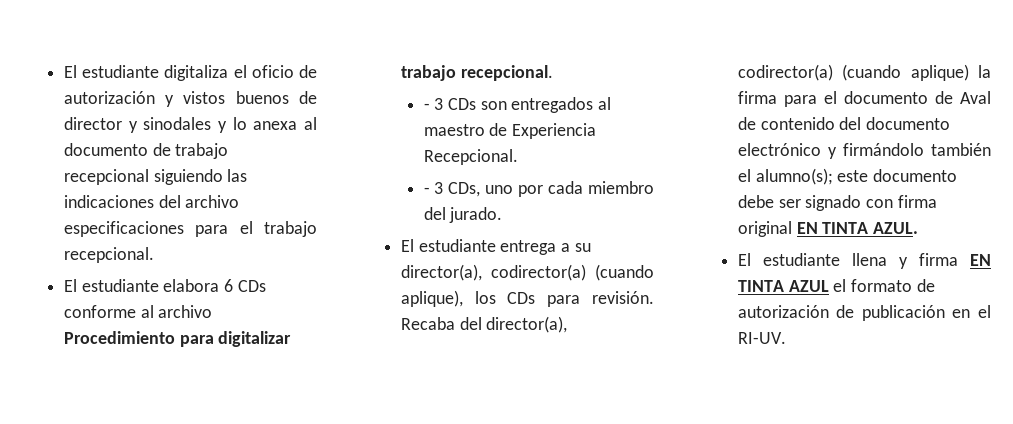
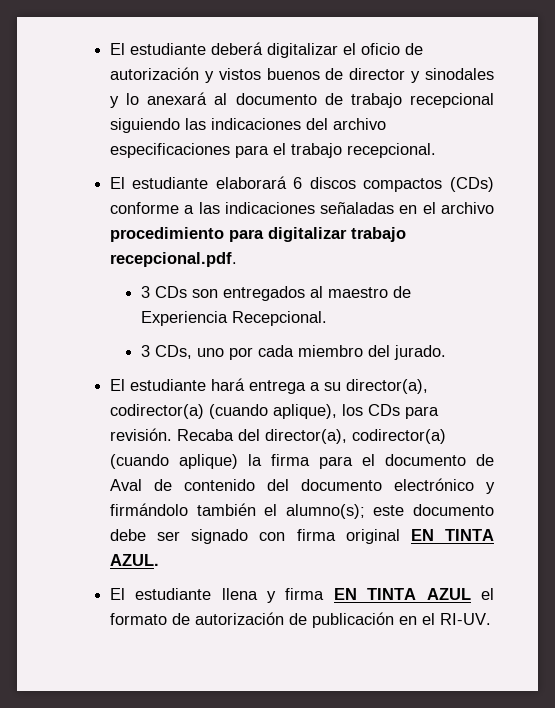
[63,65,229,81] El estudiante digitaliza -> [109,42,338,58] El estudiante deberá digitalizar
[253,121,298,130] anexa -> [147,92,208,105] anexará
[163,279,266,292] [63,305,213,318] [63,331,175,344] elabora 6 CDs conforme al archivo Procedimiento -> [215,176,495,192] [109,202,494,214] [109,227,224,242] elaborará 6 discos compactos (CDs) conforme a las indicaciones señaladas en el archivo procedimiento
[460,65,553,81] [423,103,430,110] recepcional. // - -> [109,252,237,267] recepcional.pdf. //
[423,187,430,194] - -> (327, 318) none
(496, 245) none -> [210,378,245,391] hará

